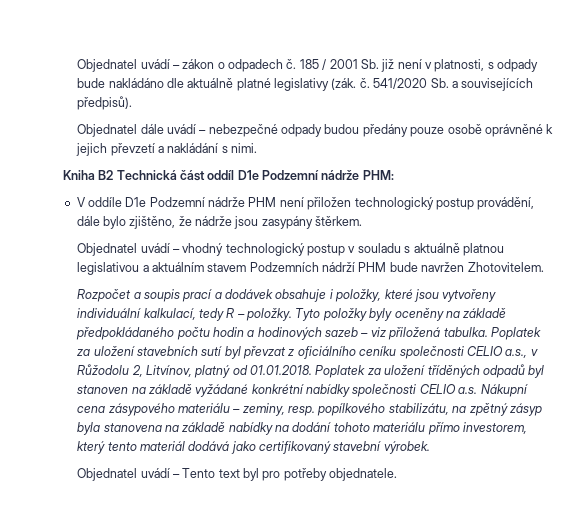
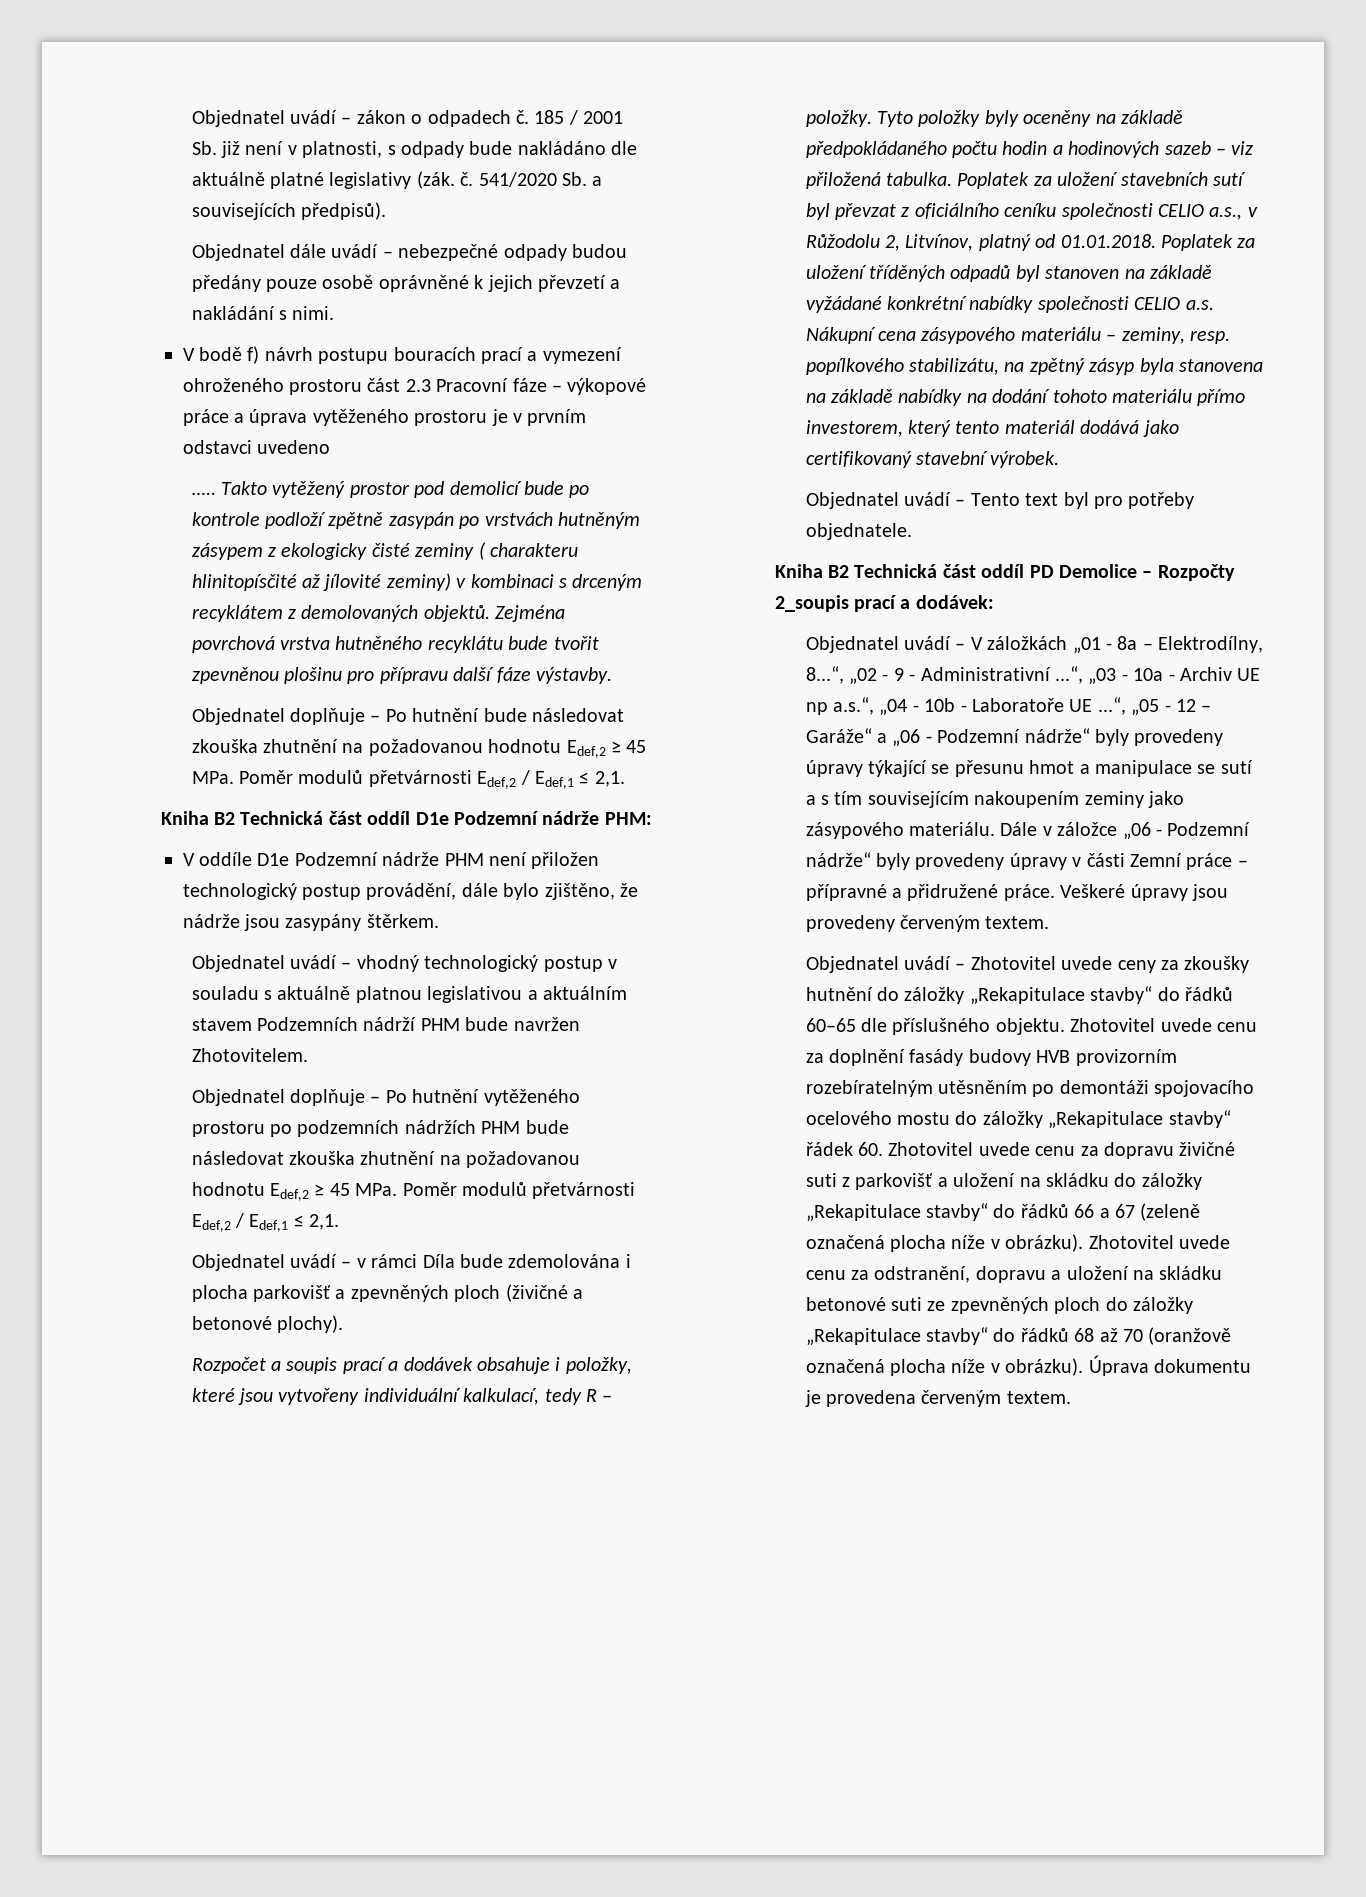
(258, 148) none -> [182,346,622,364] [182,378,647,395] [182,409,587,426] [182,440,331,454] [191,481,590,498] [191,512,640,529] [191,542,578,560] [191,573,643,591] [191,605,566,622] [191,636,599,653] [191,667,612,684] [191,708,624,725] [191,739,647,758] [191,770,625,789] // V bodě f) návrh postupu bouracích prací a vymezení ohroženého prostoru část 2.3 Pracovní fáze – výkopové práce a úprava vytěženého prostoru je v prvním odstavci uvedeno // ….. Takto vytěžený prostor pod demolicí bude po kontrole podloží zpětně zasypán po vrstvách hutněným zásypem z ekologicky čisté zeminy ( charakteru hlinitopísčité až jílovité zeminy) v kombinaci s drceným recyklátem z demolovaných objektů. Zejména povrchová vrstva hutněného recyklátu bude tvořit zpevněnou plošinu pro přípravu další fáze výstavby. // Objednatel doplňuje – Po hutnění bude následovat zkouška zhutnění na požadovanou hodnotu Edef,2 ≥ 45 MPa. Poměr modulů přetvárnosti Edef,2 / Edef,1 ≤ 2,1.
(544, 267) none -> [191,1089,580,1106] [191,1120,569,1137] [191,1151,581,1168] [191,1182,636,1201] [191,1213,340,1232] [191,1254,631,1271] [191,1284,583,1302] [191,1315,343,1333] // Objednatel doplňuje – Po hutnění vytěženého prostoru po podzemních nádržích PHM bude následovat zkouška zhutnění na požadovanou hodnotu Edef,2 ≥ 45 MPa. Poměr modulů přetvárnosti Edef,2 / Edef,1 ≤ 2,1. // Objednatel uvádí – v rámci Díla bude zdemolována i plocha parkovišť a zpevněných ploch (živičné a betonové plochy).
(398, 474) none -> [774,564,1235,581] [774,595,994,612] [805,636,1264,654] [805,666,1261,685] [805,697,1212,716] [805,728,1224,747] [805,760,1253,777] [805,791,1184,808] [805,822,1251,840] [805,852,1248,870] [805,884,1228,901] [805,915,1050,932] [805,956,1250,973] [805,986,1233,1005] [805,1018,1257,1035] [805,1049,1177,1066] [805,1080,1255,1097] [805,1110,1231,1129] [805,1142,1236,1159] [805,1173,1202,1190] [805,1203,1201,1222] [805,1234,1230,1252] [805,1266,1223,1283] [805,1297,1193,1314] [805,1327,1232,1346] [805,1355,1251,1376] [804,1390,1071,1407] // Kniha B2 Technická část oddíl PD Demolice – Rozpočty 2_soupis prací a dodávek: // Objednatel uvádí – V záložkách „01 - 8a – Elektrodílny, 8...“, „02 - 9 - Administrativní ...“, „03 - 10a - Archiv UE np a.s.“, „04 - 10b - Laboratoře UE ...“, „05 - 12 – Garáže“ a „06 - Podzemní nádrže“ byly provedeny úpravy týkající se přesunu hmot a manipulace se sutí a s tím souvisejícím nakoupením zeminy jako zásypového materiálu. Dále v záložce „06 - Podzemní nádrže“ byly provedeny úpravy v části Zemní práce – přípravné a přidružené práce. Veškeré úpravy jsou provedeny červeným textem. // Objednatel uvádí – Zhotovitel uvede ceny za zkoušky hutnění do záložky „Rekapitulace stavby“ do řádků 60–65 dle příslušného objektu. Zhotovitel uvede cenu za doplnění fasády budovy HVB provizorním rozebíratelným utěsněním po demontáži spojovacího ocelového mostu do záložky „Rekapitulace stavby“ řádek 60. Zhotovitel uvede cenu za dopravu živičné suti z parkovišť a uložení na skládku do záložky „Rekapitulace stavby“ do řádků 66 a 67 (zeleně označená plocha níže v obrázku). Zhotovitel uvede cenu za odstranění, dopravu a uložení na skládku betonové suti ze zpevněných ploch do záložky „Rekapitulace stavby“ do řádků 68 až 70 (oranžově označená plocha níže v obrázku). Úprava dokumentu je provedena červeným textem.

